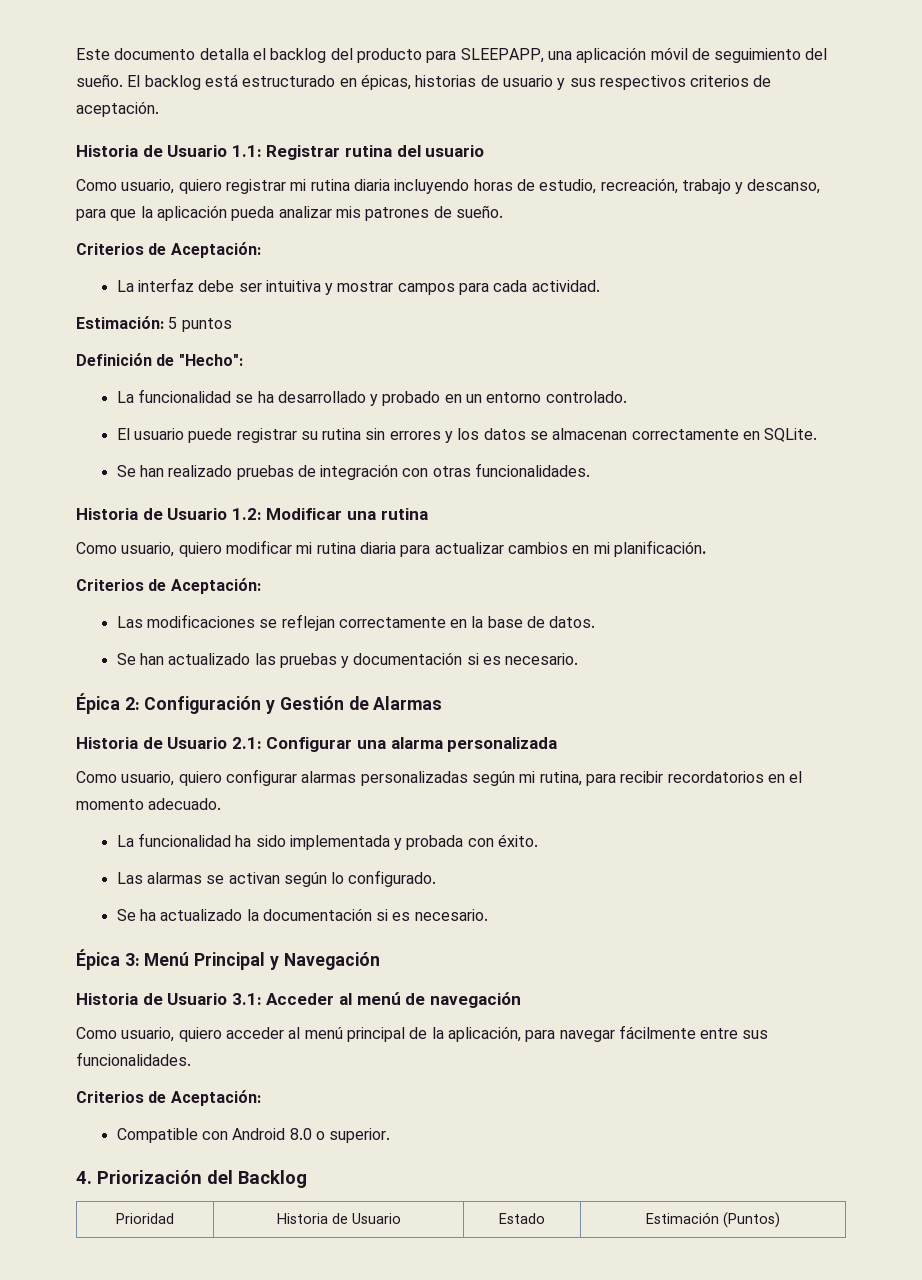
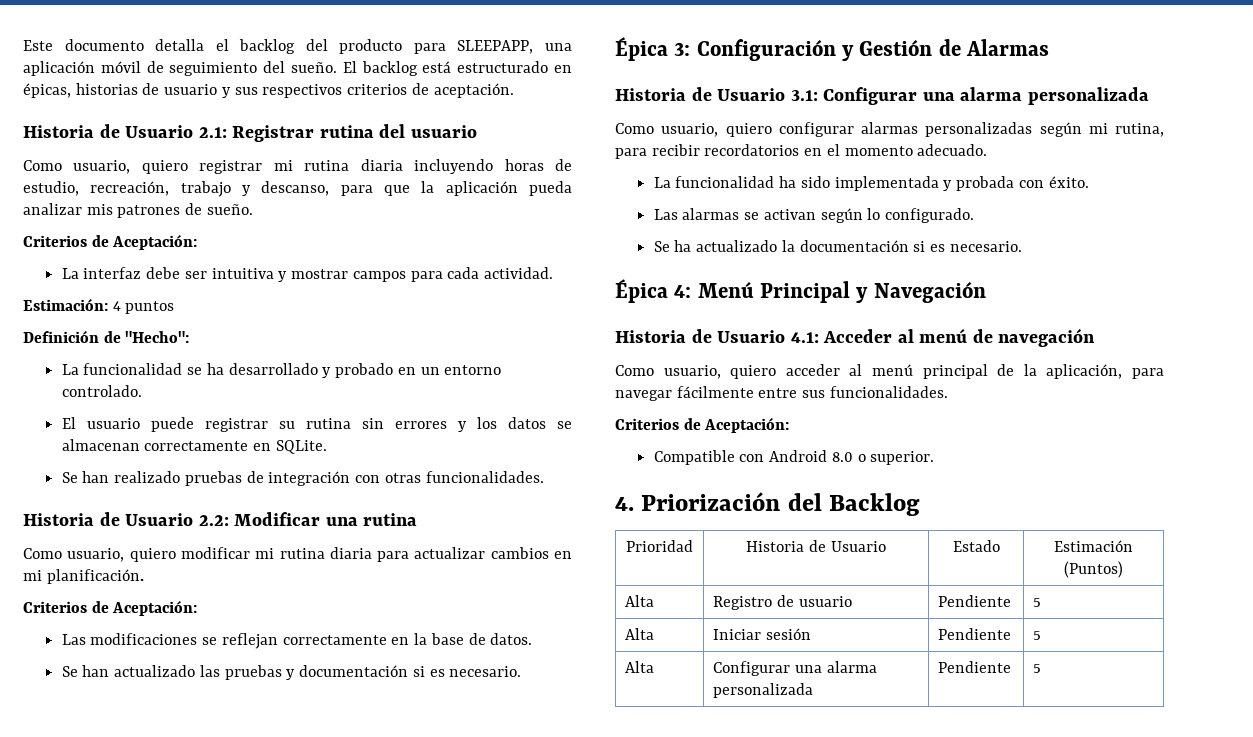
[231,145,262,157] 1.1: -> [198,127,227,138] 2.1:
[168,317,178,329] 5 -> [112,301,121,311] 4
[231,508,262,520] 1.2: -> [198,515,229,526] 2.2:
[124,697,140,710] 2: -> [674,42,691,56] 3:
[231,737,262,749] 2.1: -> [790,90,818,101] 3.1:
[124,953,140,966] 3: -> [674,285,692,298] 4:
[231,993,262,1005] 3.1: -> [790,332,819,343] 4.1:
(780, 1220) none -> [625,595,655,607] [713,595,852,610] [938,595,1012,607] [1033,598,1042,607] [625,628,655,640] [713,628,811,640] [938,628,1012,640] [1033,631,1042,640] [625,661,655,673] [713,661,877,676] [713,683,814,698] [938,661,1012,673] [1033,664,1042,673] // Alta | Registro de usuario | Pendiente | 5 // Alta | Iniciar sesión | Pendiente | 5 // Alta | Configurar una alarma personalizada | Pendiente | 5

